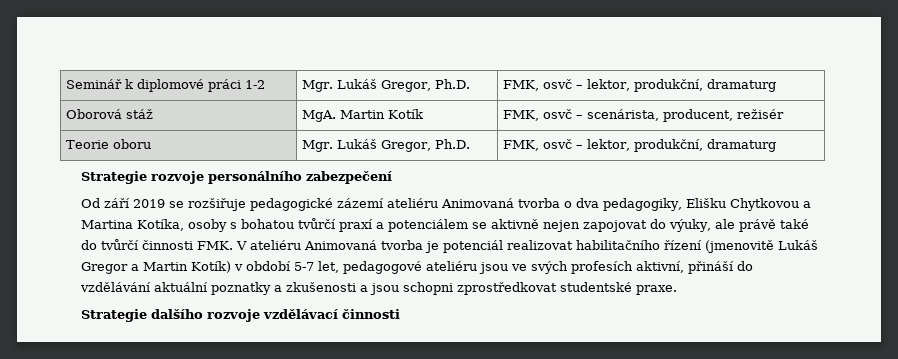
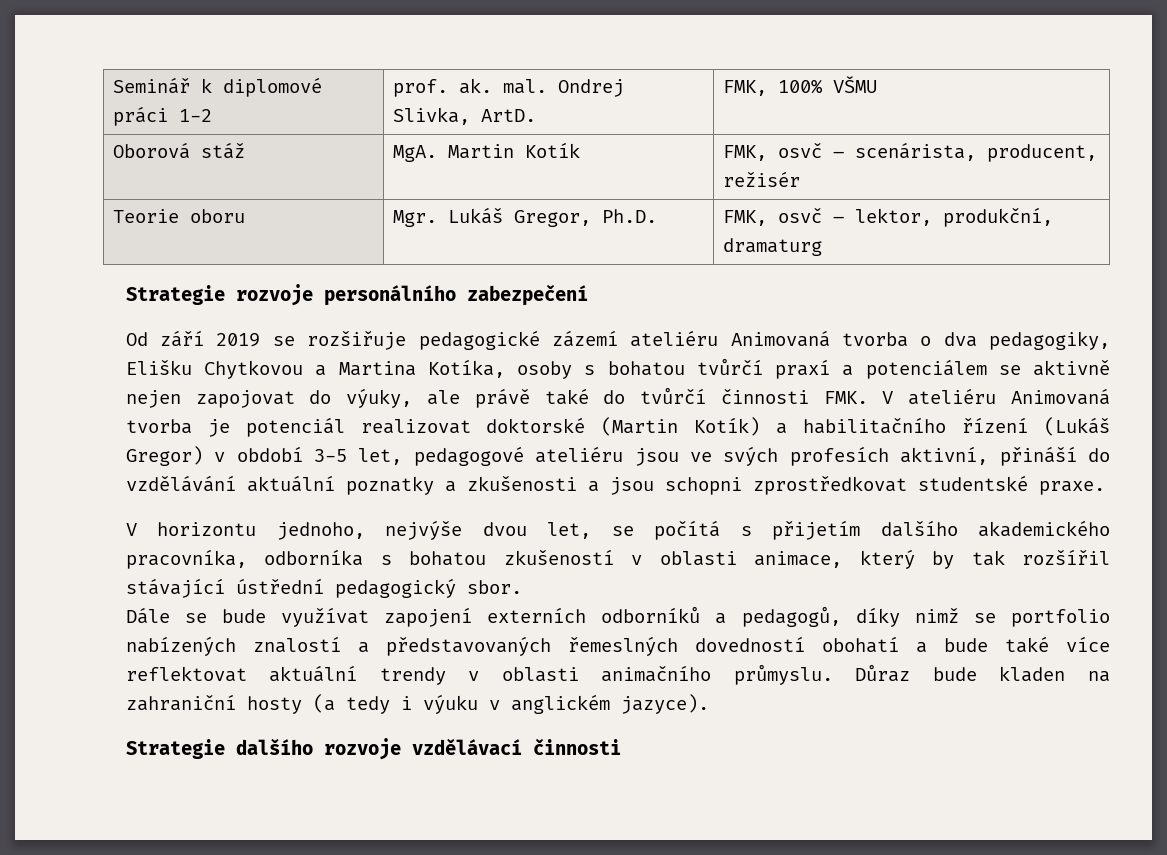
[302,79,471,92] [503,79,777,92] Mgr. Lukáš Gregor, Ph.D. | FMK, osvč – lektor, produkční, dramaturg -> [392,78,624,97] [392,107,536,125] [722,76,877,96] prof. ak. mal. Ondrej Slivka, ArtD. | FMK, 100% VŠMU
[576,240,819,253] [81,261,232,274] habilitačního řízení (jmenovitě Lukáš Gregor a Martin Kotík) -> [486,417,1110,436] [125,446,203,466] doktorské (Martin Kotík) a habilitačního řízení (Lukáš Gregor)
[294,262,315,271] 5-7 -> [313,449,347,462] 3-5
(678, 290) none -> [125,520,1111,540] [125,549,1110,569] [125,578,522,598] [125,606,1110,627] [125,636,1110,656] [125,664,1110,685] [125,694,709,714] // V horizontu jednoho, nejvýše dvou let, se počítá s přijetím dalšího akademického pracovníka, odborníka s bohatou zkušeností v oblasti animace, který by tak rozšířil stávající ústřední pedagogický sbor. // Dále se bude využívat zapojení externích odborníků a pedagogů, díky nimž se portfolio nabízených znalostí a představovaných řemeslných dovedností obohatí a bude také více reflektovat aktuální trendy v oblasti animačního průmyslu. Důraz bude kladen na zahraniční hosty (a tedy i výuku v anglickém jazyce).

